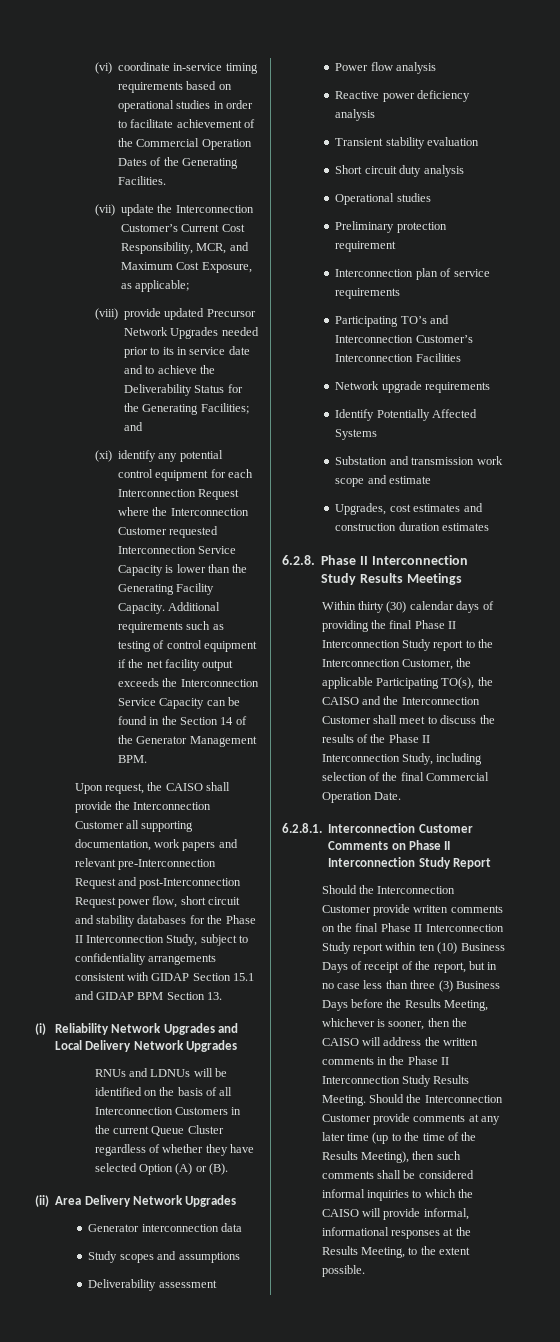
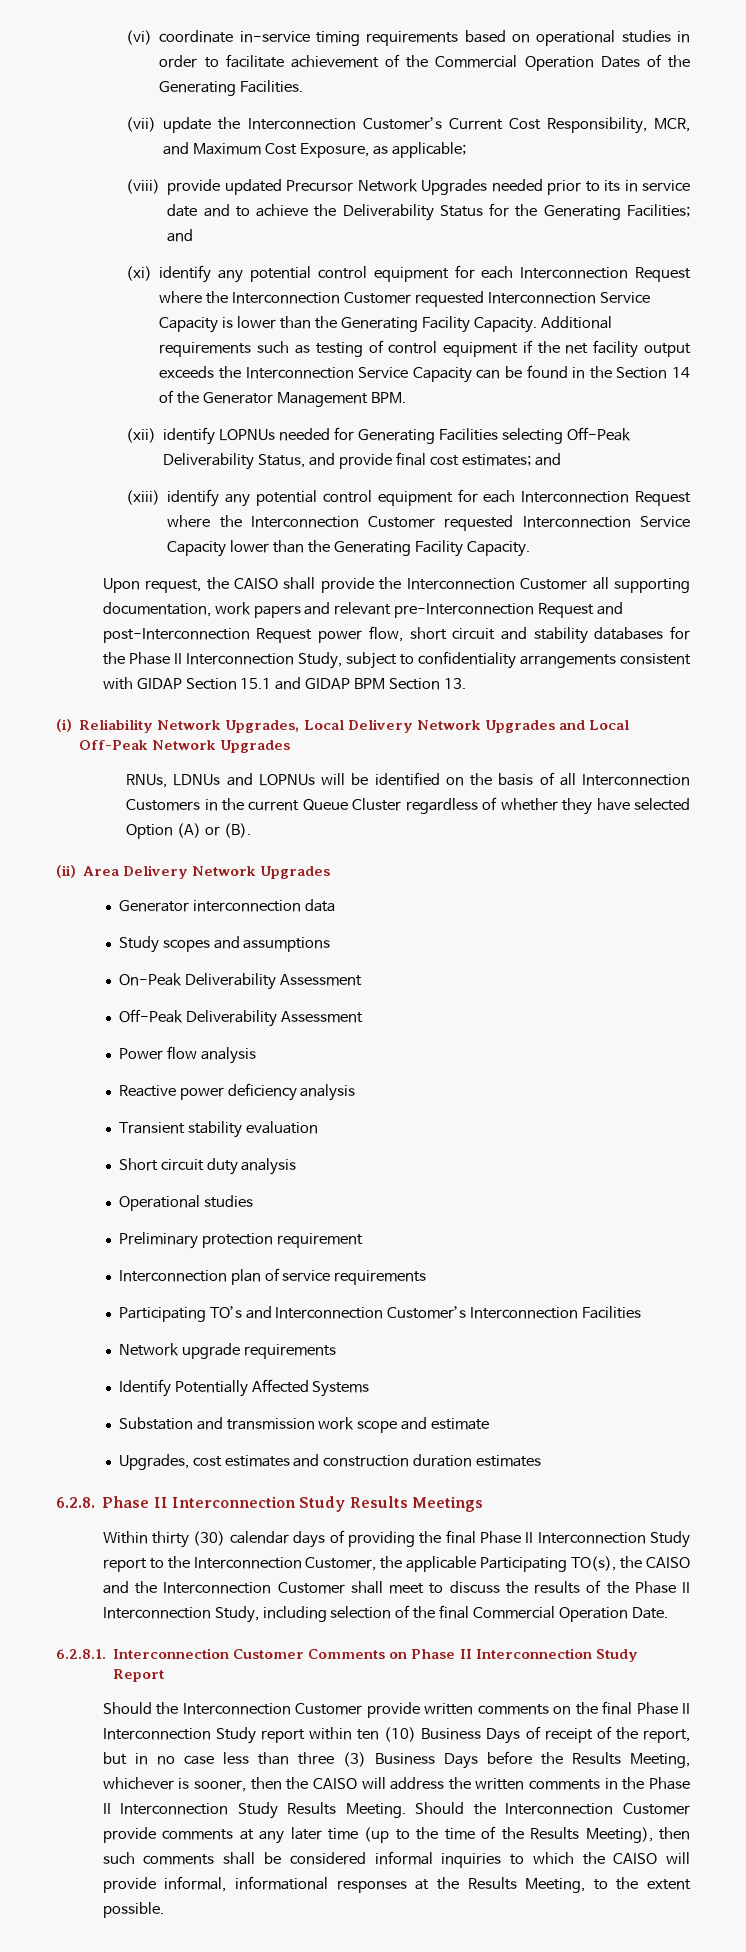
(147, 759) none -> [126,427,631,445] [163,452,561,470] [126,489,691,507] [167,515,690,531] [167,540,530,557] // (xii) identify LOPNUs needed for Generating Facilities selecting Off-Peak Deliverability Status, and provide final cost estimates; and // (xiii) identify any potential control equipment for each Interconnection Request where the Interconnection Customer requested Interconnection Service Capacity lower than the Generating Facility Capacity.
[163,1023,238,1035] Upgrades and -> [225,720,300,733] Upgrades,
[94,1068,191,1077] // RNUs and LDNUs -> [558,720,629,730] [79,740,291,753] [126,773,315,788] and Local Off-Peak Network Upgrades // RNUs, LDNUs and LOPNUs
[88,1279,217,1291] Deliverability assessment -> [118,973,362,990] [118,1009,363,1027] On-Peak Deliverability Assessment // Off-Peak Deliverability Assessment

